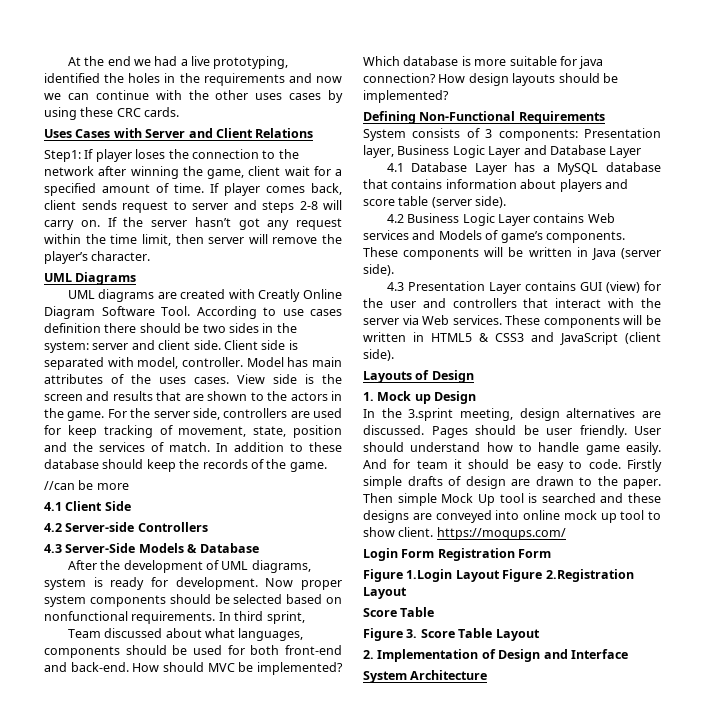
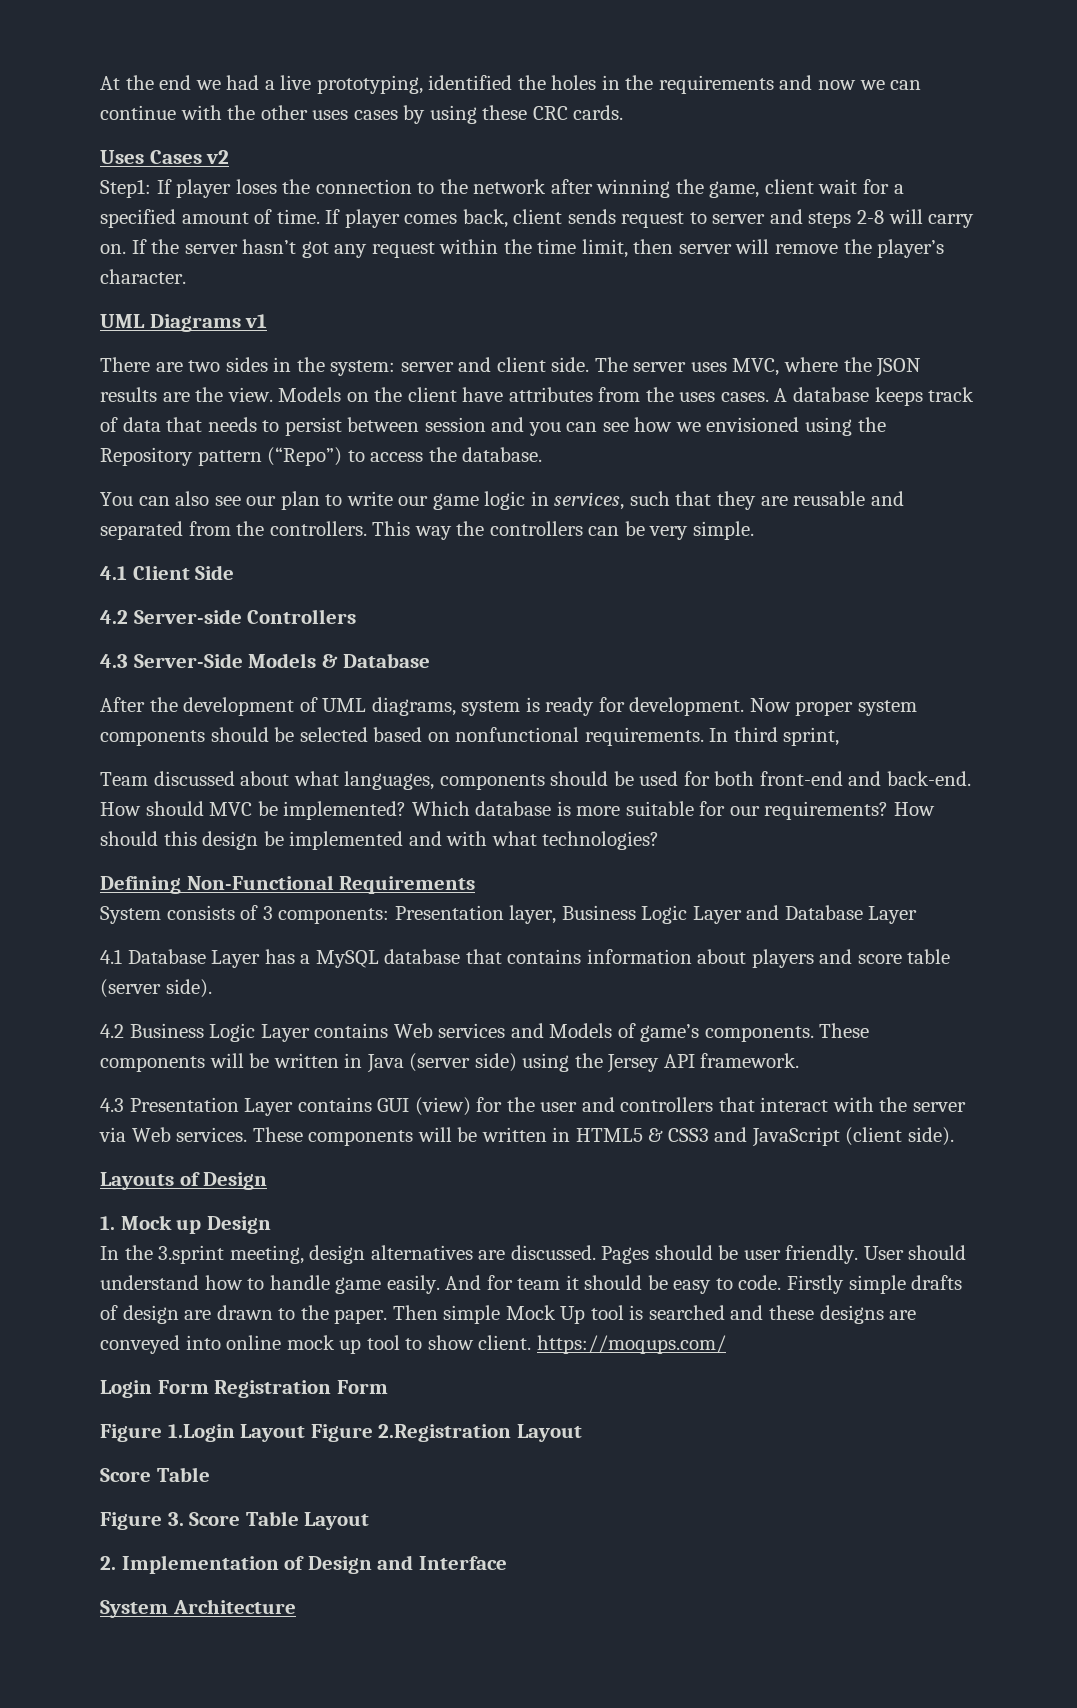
[113,128,314,138] with Server and Client Relations -> [206,150,230,164] v2
[67,289,342,302] [44,306,342,319] [44,323,200,333] // UML diagrams are created with Creatly Online Diagram Software Tool. According to use cases definition there should be -> [245,314,268,328] [100,357,183,372] v1 // There are
[223,340,298,350] [44,357,342,370] [44,374,342,384] [44,391,343,401] [44,408,342,421] [44,425,342,438] [44,442,342,452] [44,459,327,472] [44,480,129,490] Client side is separated with model, controller. Model has main attributes of the uses cases. View side is the screen and results that are shown to the actors in the game. For the server side, controllers are used for keep tracking of movement, state, position and the services of match. In addition to these database should keep the records of the game. // //can be more -> [594,357,922,377] [100,387,975,406] [100,417,886,436] [100,447,543,466] [100,491,904,510] [100,521,754,540] The server uses MVC, where the JSON results are the view. Models on the client have attributes from the uses cases. A database keeps track of data that needs to persist between session and you can see how we envisioned using the Repository pattern (“Repo”) to access the database. // You can also see our plan to write our game logic in services, such that they are reusable and separated from the controllers. This way the controllers can be very simple.
[579,56,604,69] [363,73,618,86] [363,90,449,103] java connection? How design layouts should be implemented? -> [729,801,935,820] [100,831,660,850] our requirements? How should this design be implemented and with what technologies?
[363,264,394,276] side). -> [474,1053,800,1073] side) using the Jersey API framework.

